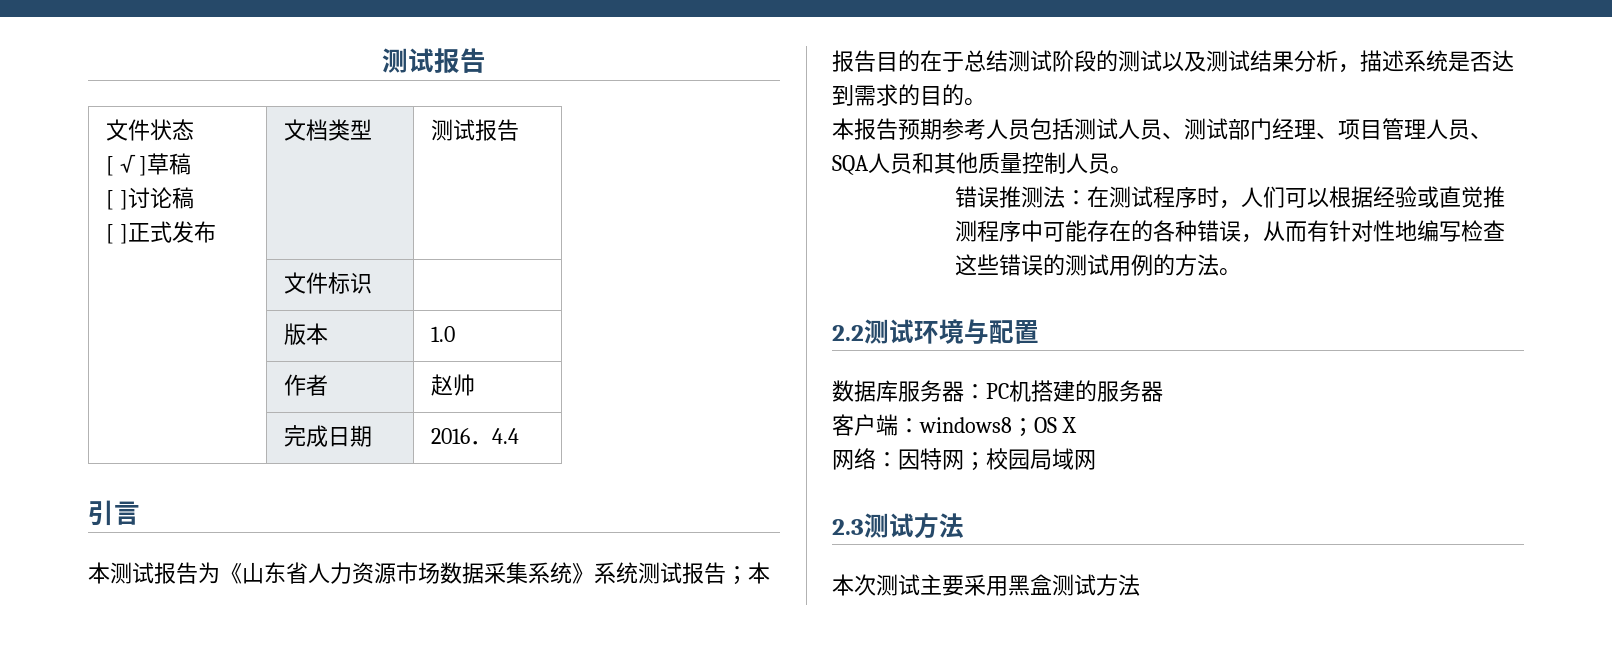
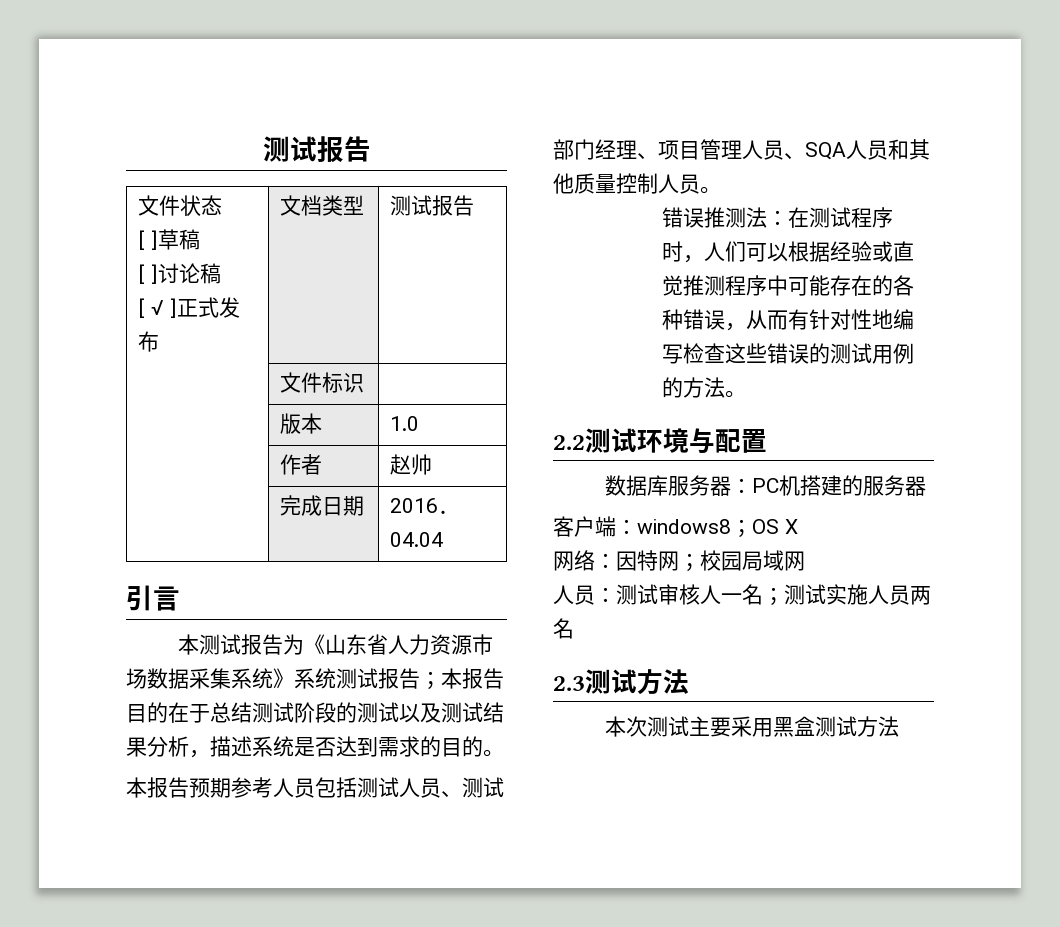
[119,154,136,173] √ -> (145, 240) none
(114, 234) none -> [150,300,164,316] √
[491,428,519,444] 4.4 -> [389,532,443,547] 04.04
(1096, 460) none -> [553,584,931,606] [553,618,574,639] // 人员：测试审核人一名；测试实施人员两名

